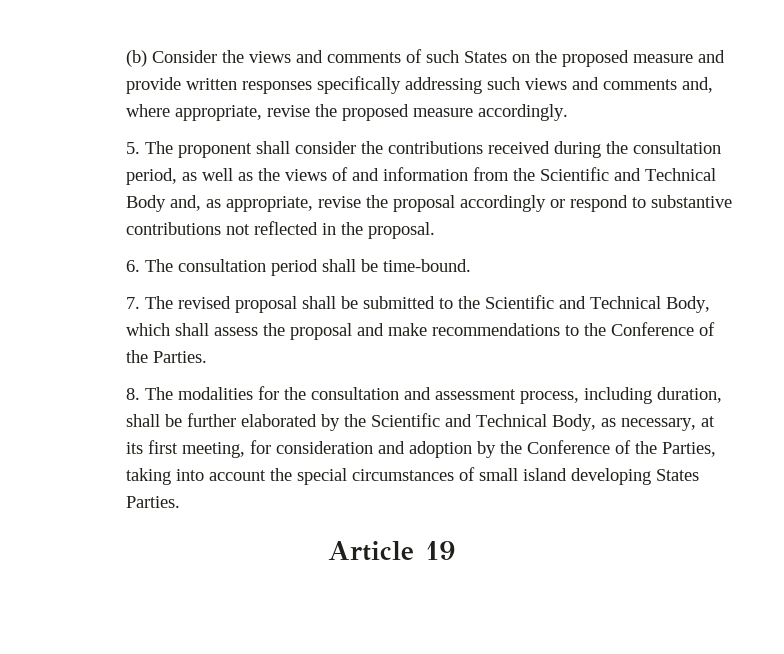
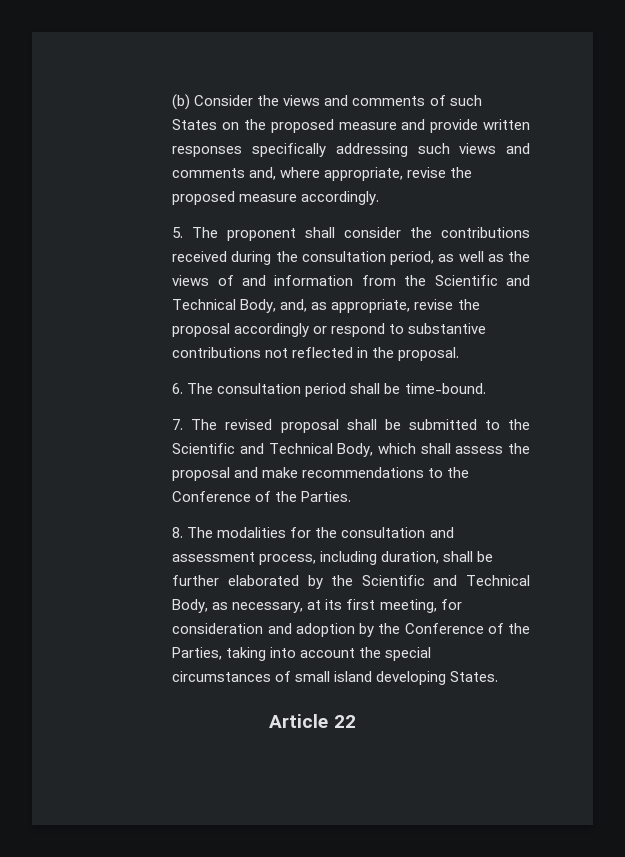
[125,195,166,212] Body -> [240,299,277,313] Body,
[655,469,699,481] [125,496,180,508] States Parties. -> [450,671,499,682] States.
[425,541,456,560] 19 -> [333,715,356,728] 22

